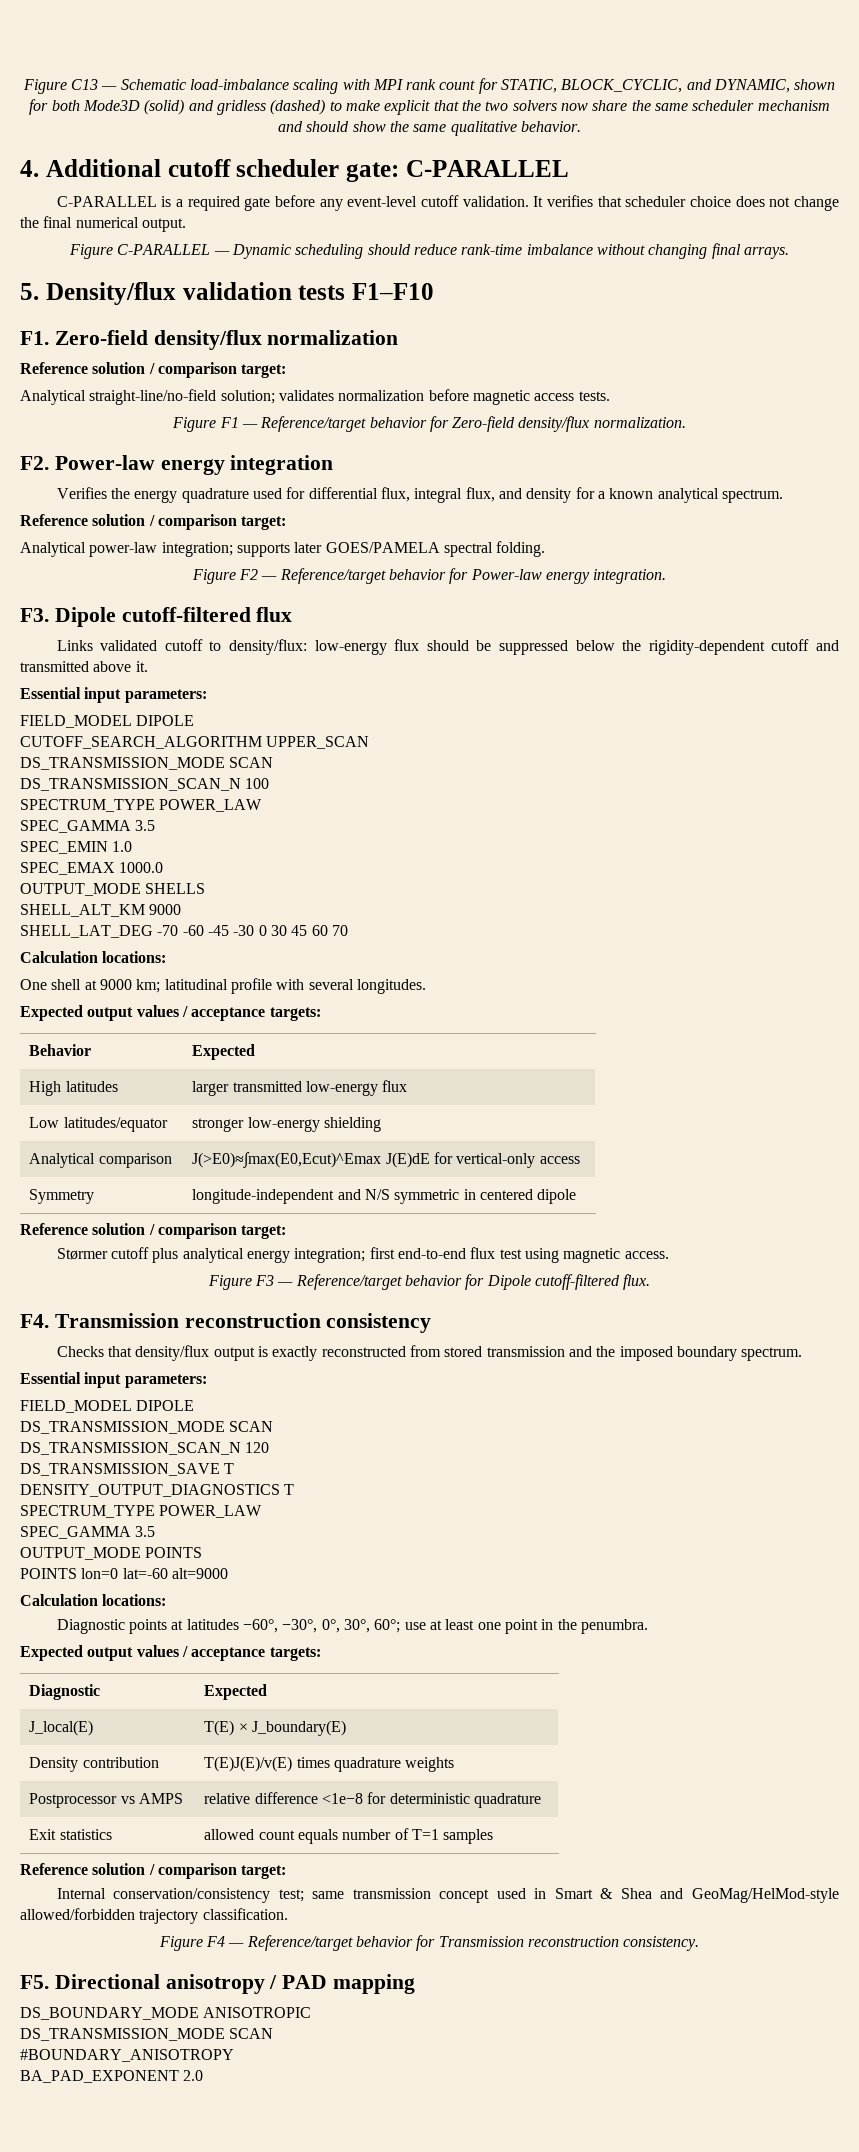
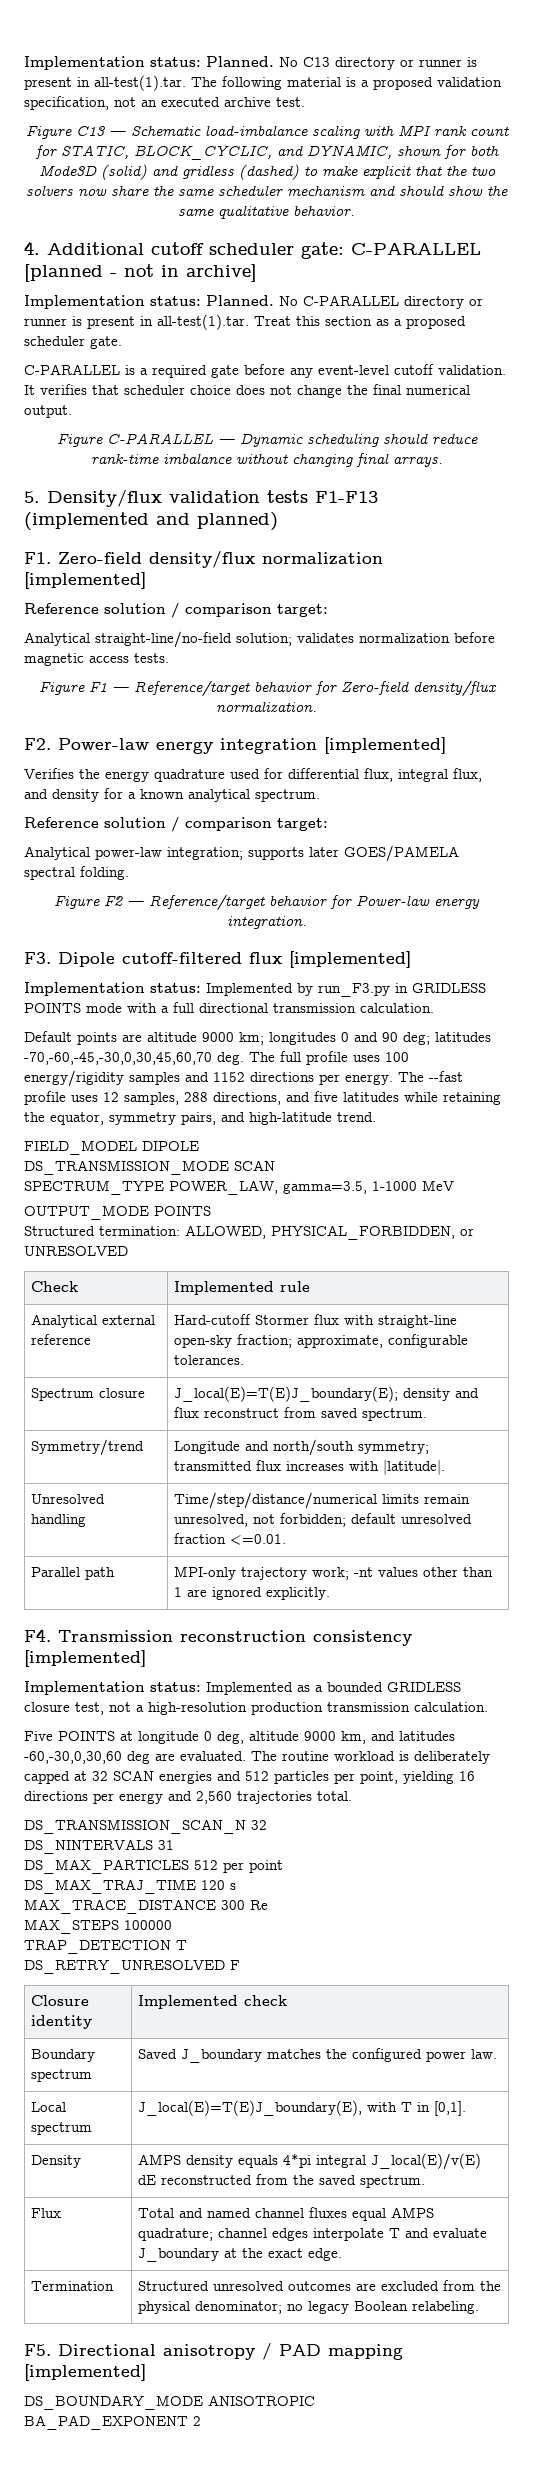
(22, 86) none -> [24,56,477,70] [24,75,502,91] [24,96,305,110] Implementation status: Planned. No C13 directory or runner is present in all-test(1).tar. The following material is a proposed validation specification, not an executed archive test. //
(569, 168) none -> [24,264,257,282] [24,295,483,309] [24,314,466,330] [24,336,122,349] [planned - not in archive] // Implementation status: Planned. No C-PARALLEL directory or runner is present in all-test(1).tar. Treat this section as a proposed scheduler gate.
[352,283,434,300] F1–F10 -> [315,491,378,503] [24,512,278,531] F1-F13 (implemented and planned)
(399, 337) none -> [24,572,146,589] [implemented]
(334, 465) none -> [324,737,446,754] [implemented]
[56,639,839,655] [20,661,148,672] [20,687,207,703] [20,715,195,728] [20,736,370,749] [20,757,274,770] [20,778,270,791] [20,799,263,812] [20,820,156,833] [20,841,133,854] [20,862,164,875] [20,883,206,896] [20,904,182,917] [20,925,348,938] [20,951,167,963] [20,978,426,994] [20,1005,321,1021] [29,1044,92,1056] [192,1044,256,1060] [29,1081,118,1096] [192,1080,408,1096] [29,1117,168,1132] [192,1117,382,1132] [29,1153,172,1168] [192,1152,580,1168] [29,1189,95,1204] [192,1189,577,1204] [20,1223,287,1239] [56,1247,669,1263] [207,1274,651,1290] [20,1313,432,1333] [56,1345,803,1361] [20,1372,207,1388] [20,1400,195,1413] [20,1421,274,1434] [20,1442,270,1455] [20,1463,235,1476] [20,1484,295,1497] [20,1505,263,1518] [20,1526,156,1539] [20,1547,203,1560] [20,1568,228,1579] [20,1594,167,1606] [56,1619,648,1634] [20,1645,321,1661] [29,1684,101,1700] [204,1684,268,1700] [29,1720,94,1736] [204,1720,347,1736] [29,1757,159,1772] [204,1756,455,1772] [29,1793,184,1808] [204,1792,541,1808] [29,1829,112,1840] [204,1828,494,1844] [20,1863,287,1879] [56,1888,840,1903] [20,1908,288,1924] [158,1935,700,1951] // Links validated cutoff to density/flux: low-energy flux should be suppressed below the rigidity-dependent cutoff and transmitted above it. // Essential input parameters: // FIELD_MODEL DIPOLE // CUTOFF_SEARCH_ALGORITHM UPPER_SCAN // DS_TRANSMISSION_MODE SCAN // DS_TRANSMISSION_SCAN_N 100 // SPECTRUM_TYPE POWER_LAW // SPEC_GAMMA 3.5 // SPEC_EMIN 1.0 // SPEC_EMAX 1000.0 // OUTPUT_MODE SHELLS // SHELL_ALT_KM 9000 // SHELL_LAT_DEG -70 -60 -45 -30 0 30 45 60 70 // Calculation locations: // One shell at 9000 km; latitudinal profile with several longitudes. // Expected output values / acceptance targets: // Behavior | Expected // High latitudes | larger transmitted low-energy flux // Low latitudes/equator | stronger low-energy shielding // Analytical comparison | J(>E0)≈∫max(E0,Ecut)^Emax J(E)dE for vertical-only access // Symmetry | longitude-independent and N/S symmetric in centered dipole // Reference solution / comparison target: // Størmer cutoff plus analytical energy integration; first end-to-end flux test using magnetic access. // Figure F3 — Reference/target behavior for Dipole cutoff-filtered flux. // F4. Transmission reconstruction consistency // Checks that density/flux output is exactly reconstructed from stored transmission and the imposed boundary spectrum. // Essential input parameters: // FIELD_MODEL DIPOLE // DS_TRANSMISSION_MODE SCAN // DS_TRANSMISSION_SCAN_N 120 // DS_TRANSMISSION_SAVE T // DENSITY_OUTPUT_DIAGNOSTICS T // SPECTRUM_TYPE POWER_LAW // SPEC_GAMMA 3.5 // OUTPUT_MODE POINTS // POINTS lon=0 lat=-60 alt=9000 // Calculation locations: // Diagnostic points at latitudes −60°, −30°, 0°, 30°, 60°; use at least one point in the penumbra. // Expected output values / acceptance targets: // Diagnostic | Expected // J_local(E) | T(E) × J_boundary(E) // Density contribution | T(E)J(E)/v(E) times quadrature weights // Postprocessor vs AMPS | relative difference <1e−8 for deterministic quadrature // Exit statistics | allowed count equals number of T=1 samples // Reference solution / comparison target: // Internal conservation/consistency test; same transmission concept used in Smart & Shea and GeoMag/HelMod-style allowed/forbidden trajectory classification. // Figure F4 — Reference/target behavior for Transmission reconstruction consistency. -> [289,951,411,968] [24,982,486,997] [24,1002,434,1013] [24,1031,491,1045] [24,1051,409,1065] [24,1070,463,1087] [24,1091,501,1105] [24,1112,376,1125] [24,1140,199,1155] [24,1160,275,1175] [24,1180,454,1195] [24,1205,211,1220] [24,1225,474,1240] [24,1246,128,1256] [30,1281,78,1292] [173,1281,310,1295] [30,1314,155,1328] [30,1334,91,1345] [173,1314,457,1328] [173,1334,468,1348] [173,1355,244,1365] [30,1388,145,1401] [173,1386,479,1402] [173,1407,427,1421] [30,1439,144,1456] [173,1439,429,1456] [173,1459,445,1475] [30,1494,105,1504] [30,1514,86,1527] [173,1492,470,1509] [173,1513,472,1527] [173,1533,286,1545] [30,1567,115,1580] [173,1566,493,1580] [173,1587,330,1600] [24,1629,412,1646] [24,1650,146,1667] [24,1681,461,1695] [24,1702,488,1715] [24,1731,455,1744] [24,1751,490,1764] [24,1770,475,1784] [24,1791,352,1804] [24,1819,267,1834] [24,1839,174,1854] [24,1859,283,1874] [24,1879,236,1894] [24,1899,268,1914] [24,1919,172,1934] [24,1939,187,1954] [24,1960,240,1974] [30,1995,89,2006] [30,2015,92,2029] [137,1995,287,2009] [30,2049,95,2062] [30,2069,92,2082] [137,2048,497,2063] [30,2102,66,2112] [30,2122,92,2135] [137,2100,466,2116] [30,2155,81,2168] [137,2153,481,2170] [137,2174,425,2188] [30,2208,61,2218] [137,2207,434,2221] [137,2228,487,2241] [137,2248,342,2262] [30,2281,114,2291] [137,2280,501,2291] [137,2301,479,2314] [implemented] // Implementation status: Implemented by run_F3.py in GRIDLESS POINTS mode with a full directional transmission calculation. // Default points are altitude 9000 km; longitudes 0 and 90 deg; latitudes -70,-60,-45,-30,0,30,45,60,70 deg. The full profile uses 100 energy/rigidity samples and 1152 directions per energy. The --fast profile uses 12 samples, 288 directions, and five latitudes while retaining the equator, symmetry pairs, and high-latitude trend. // FIELD_MODEL DIPOLE // DS_TRANSMISSION_MODE SCAN // SPECTRUM_TYPE POWER_LAW, gamma=3.5, 1-1000 MeV // OUTPUT_MODE POINTS // Structured termination: ALLOWED, PHYSICAL_FORBIDDEN, or UNRESOLVED // Check | Implemented rule // Analytical external reference | Hard-cutoff Stormer flux with straight-line open-sky fraction; approximate, configurable tolerances. // Spectrum closure | J_local(E)=T(E)J_boundary(E); density and flux reconstruct from saved spectrum. // Symmetry/trend | Longitude and north/south symmetry; transmitted flux increases with |latitude|. // Unresolved handling | Time/step/distance/numerical limits remain unresolved, not forbidden; default unresolved fraction <=0.01. // Parallel path | MPI-only trajectory work; -nt values other than 1 are ignored explicitly. // F4. Transmission reconstruction consistency [implemented] // Implementation status: Implemented as a bounded GRIDLESS closure test, not a high-resolution production transmission calculation. // Five POINTS at longitude 0 deg, altitude 9000 km, and latitudes -60,-30,0,30,60 deg are evaluated. The routine workload is deliberately capped at 32 SCAN energies and 512 particles per point, yielding 16 directions per energy and 2,560 trajectories total. // DS_TRANSMISSION_SCAN_N 32 // DS_NINTERVALS 31 // DS_MAX_PARTICLES 512 per point // DS_MAX_TRAJ_TIME 120 s // MAX_TRACE_DISTANCE 300 Re // MAX_STEPS 100000 // TRAP_DETECTION T // DS_RETRY_UNRESOLVED F // Closure identity | Implemented check // Boundary spectrum | Saved J_boundary matches the configured power law. // Local spectrum | J_local(E)=T(E)J_boundary(E), with T in [0,1]. // Density | AMPS density equals 4*pi integral J_local(E)/v(E) dE reconstructed from the saved spectrum. // Flux | Total and named channel fluxes equal AMPS quadrature; channel edges interpolate T and evaluate J_boundary at the exact edge. // Termination | Structured unresolved outcomes are excluded from the physical denominator; no legacy Boolean relabeling.
(416, 1984) none -> [24,2364,146,2381] [implemented]
[20,2028,274,2041] [20,2049,234,2062] // DS_TRANSMISSION_MODE SCAN // #BOUNDARY_ANISOTROPY -> (315, 2400) none
[183,2070,204,2081] 2.0 -> [193,2416,201,2426] 2

